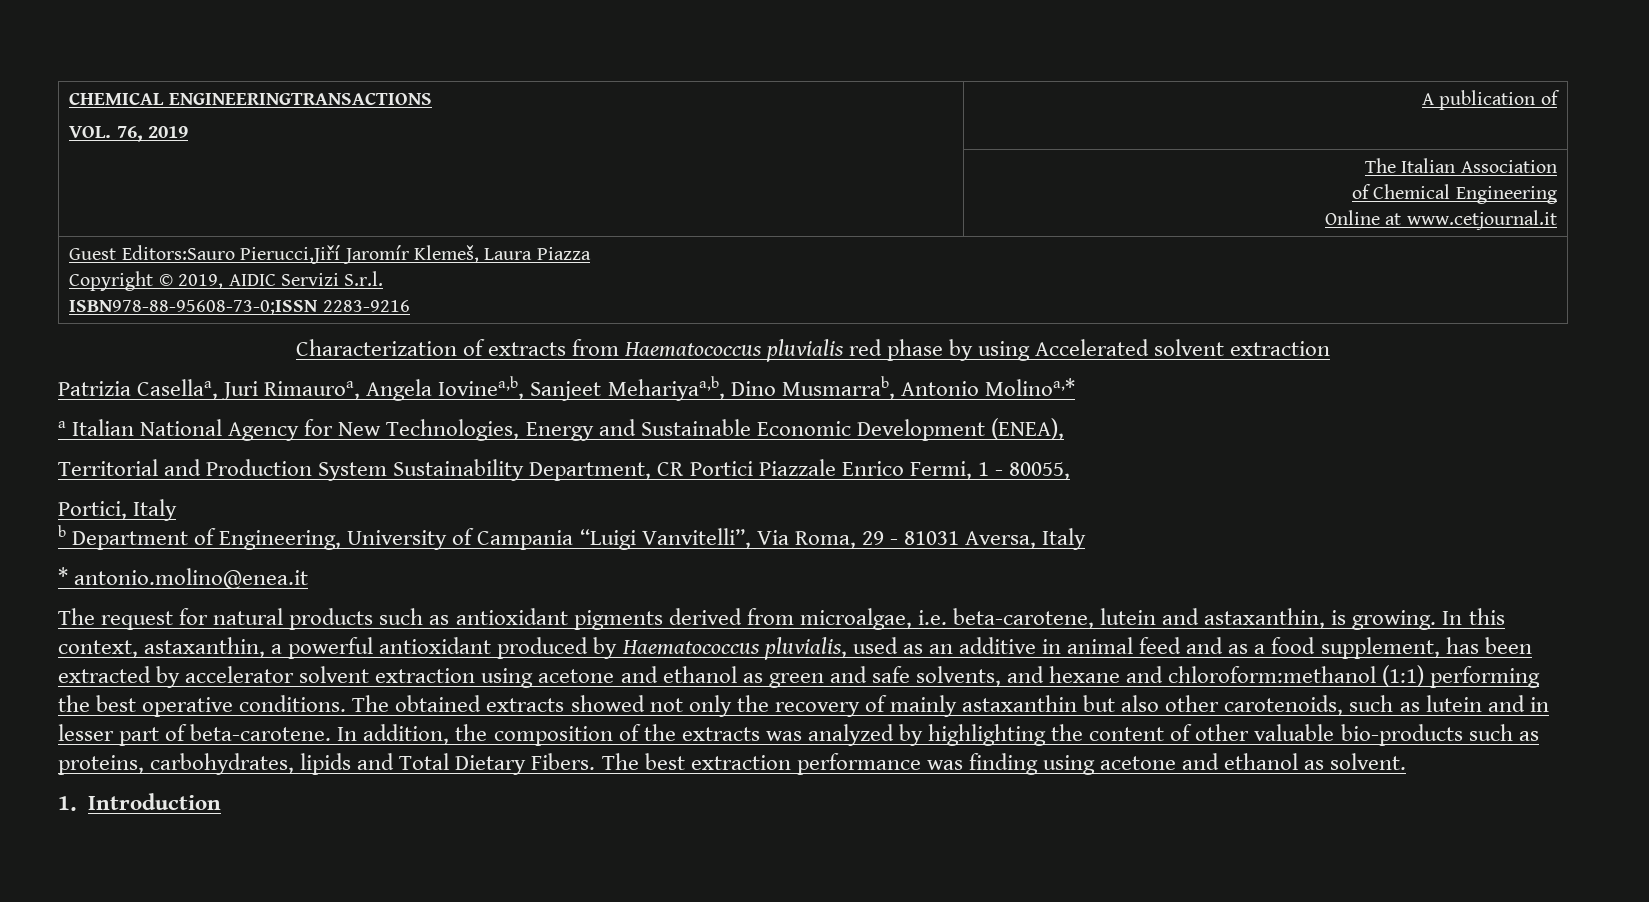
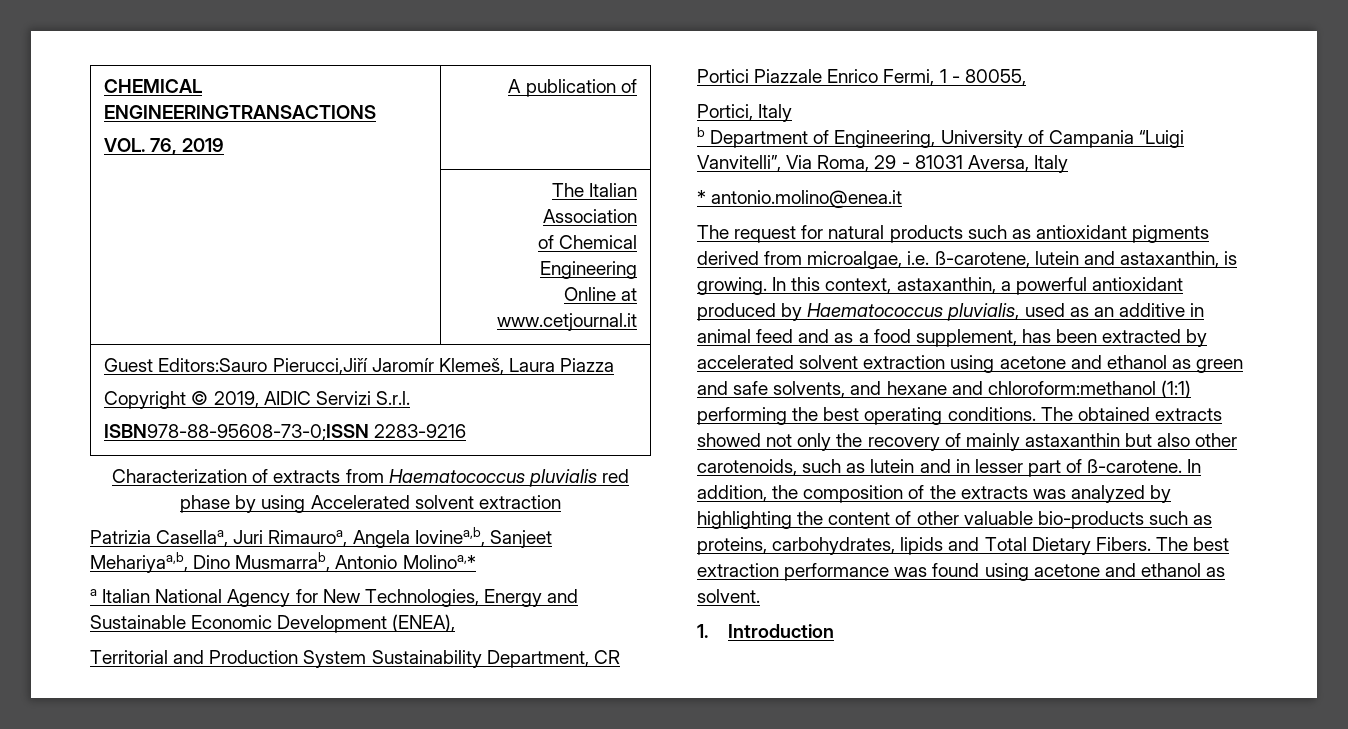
[952,608,1094,629] beta-carotene, -> [934,251,1030,268] ß-carotene,
[185,666,295,683] accelerator -> [697,355,794,369] accelerated
[142,697,234,717] operative -> [864,407,943,425] operating
[190,724,332,741] beta-carotene. -> [1087,459,1183,473] ß-carotene.
[968,753,1038,775] finding -> [932,563,980,577] found

